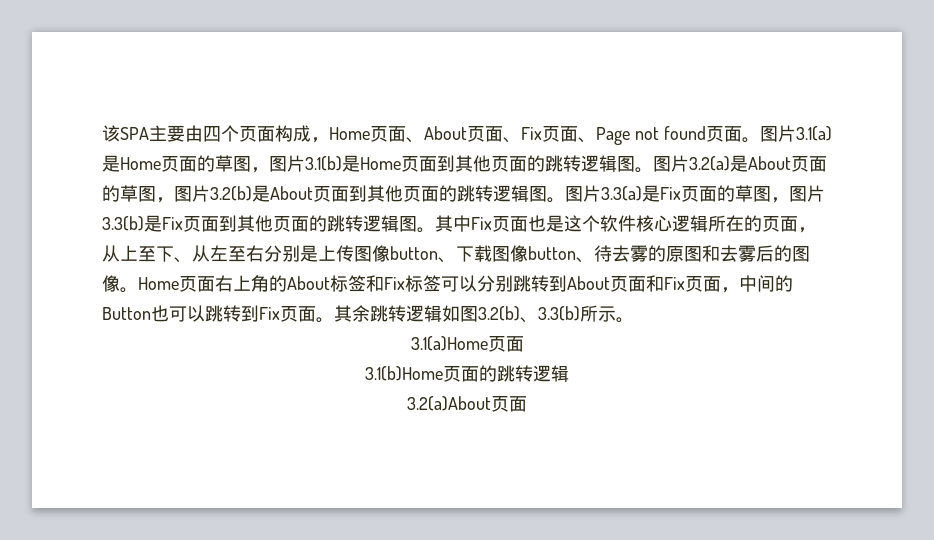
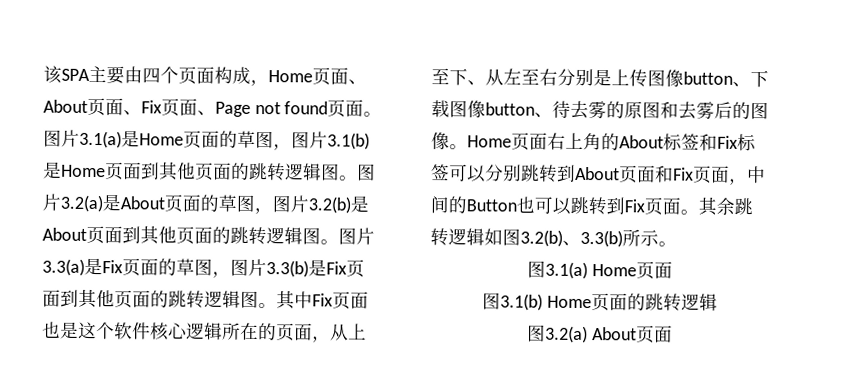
[410,336,488,351] 3.1(a)Home -> [527,260,637,280] 图3.1(a) Home
[365,366,443,381] 3.1(b)Home -> [482,292,592,311] 图3.1(b) Home
[407,396,491,411] 3.2(a)About -> [527,324,637,344] 图3.2(a) About

